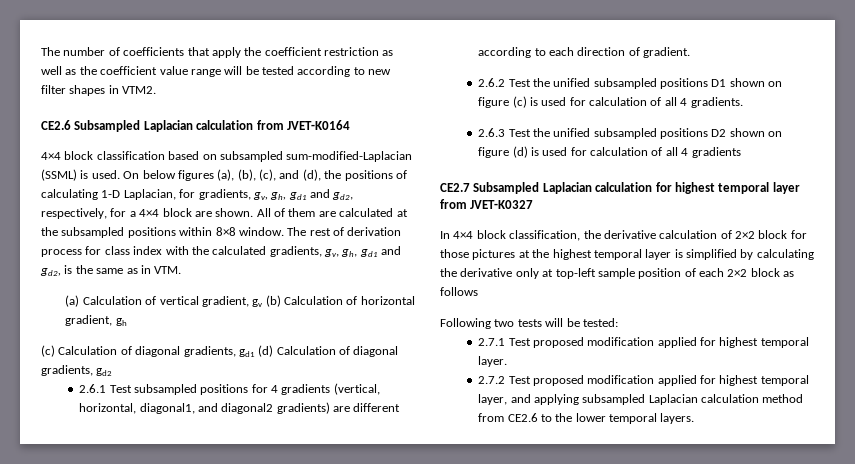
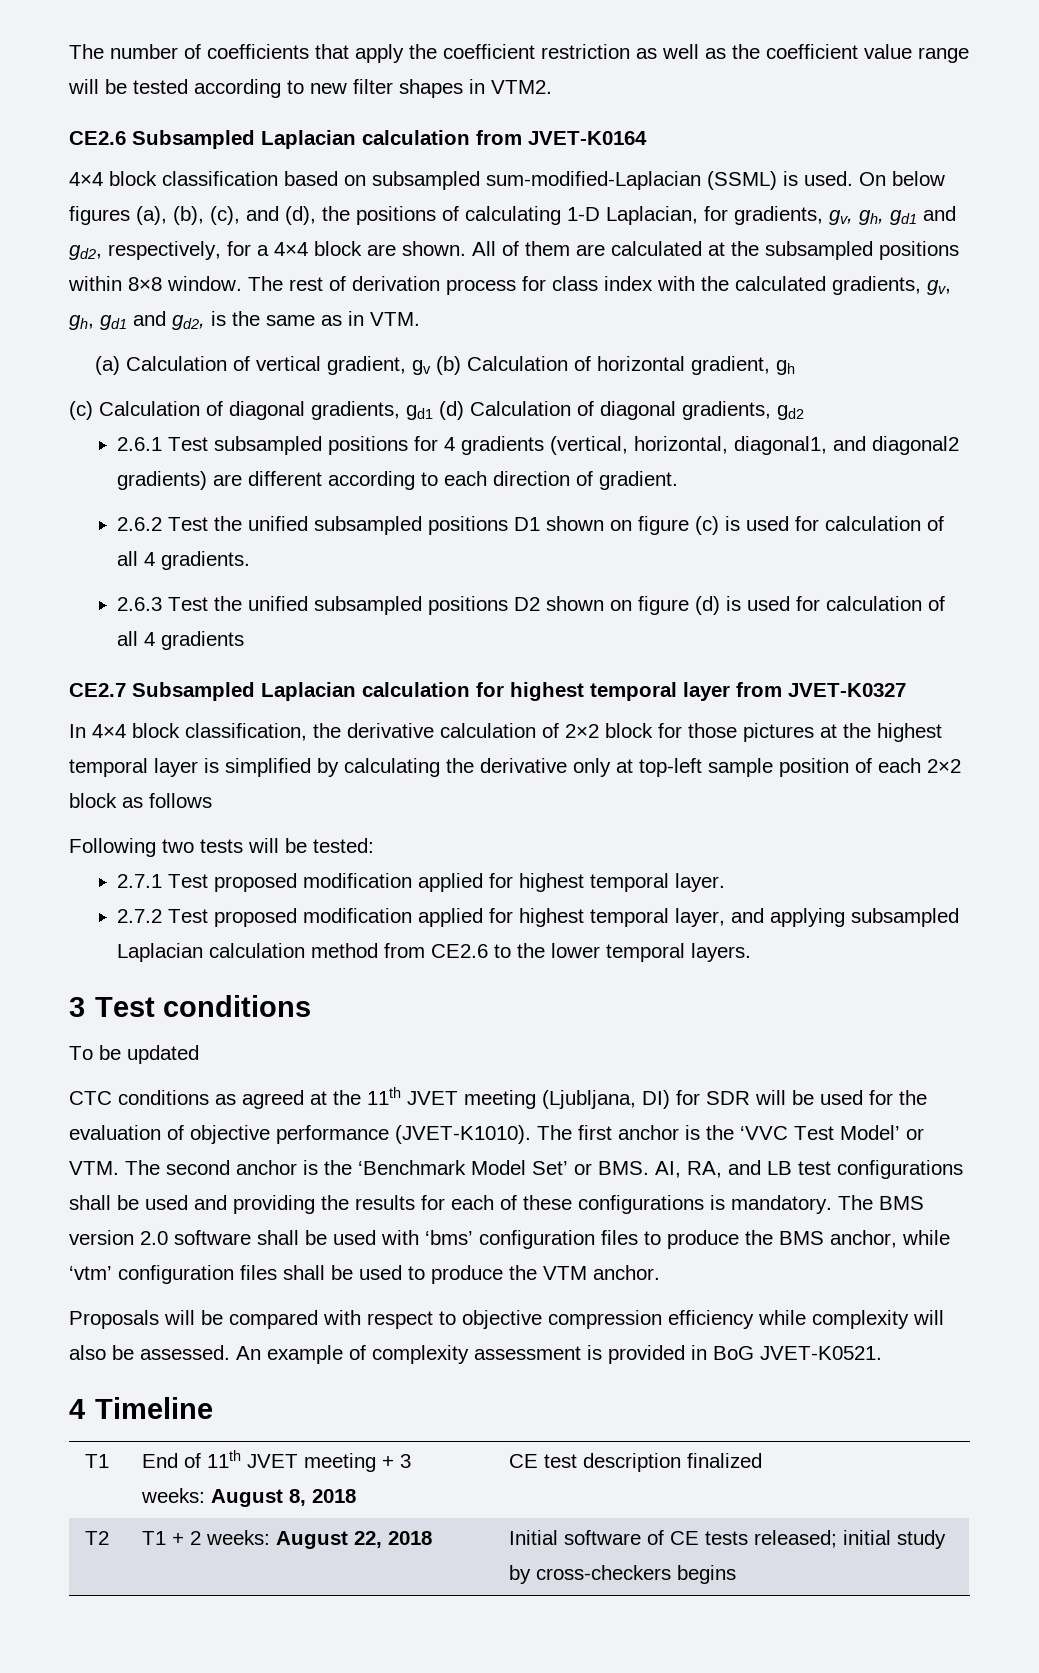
(695, 418) none -> [69,995,312,1017] [69,1045,199,1064] [69,1087,927,1109] [69,1125,924,1144] [69,1160,963,1179] [69,1195,924,1214] [69,1230,950,1249] [69,1265,660,1284] [69,1310,944,1329] [69,1345,882,1364] [69,1397,214,1419] [85,1454,110,1468] [142,1450,412,1472] [141,1488,357,1507] [509,1453,763,1472] [85,1531,110,1545] [142,1530,433,1549] [509,1530,947,1549] [509,1565,737,1584] // 3 Test conditions // To be updated // CTC conditions as agreed at the 11th JVET meeting (Ljubljana, DI) for SDR will be used for the evaluation of objective performance (JVET-K1010). The first anchor is the ‘VVC Test Model’ or VTM. The second anchor is the ‘Benchmark Model Set’ or BMS. AI, RA, and LB test configurations shall be used and providing the results for each of these configurations is mandatory. The BMS version 2.0 software shall be used with ‘bms’ configuration files to produce the BMS anchor, while ‘vtm’ configuration files shall be used to produce the VTM anchor. // Proposals will be compared with respect to objective compression efficiency while complexity will also be assessed. An example of complexity assessment is provided in BoG JVET-K0521. // 4 Timeline // T1 | End of 11th JVET meeting + 3 weeks: August 8, 2018 | CE test description finalized // T2 | T1 + 2 weeks: August 22, 2018 | Initial software of CE tests released; initial study by cross-checkers begins

